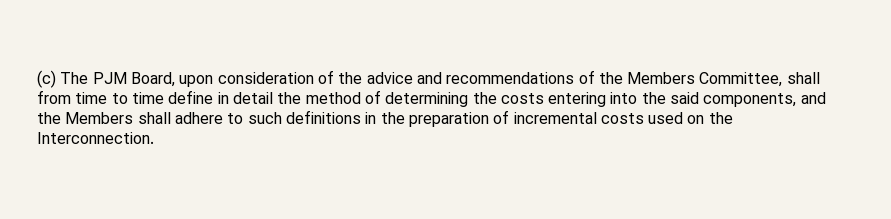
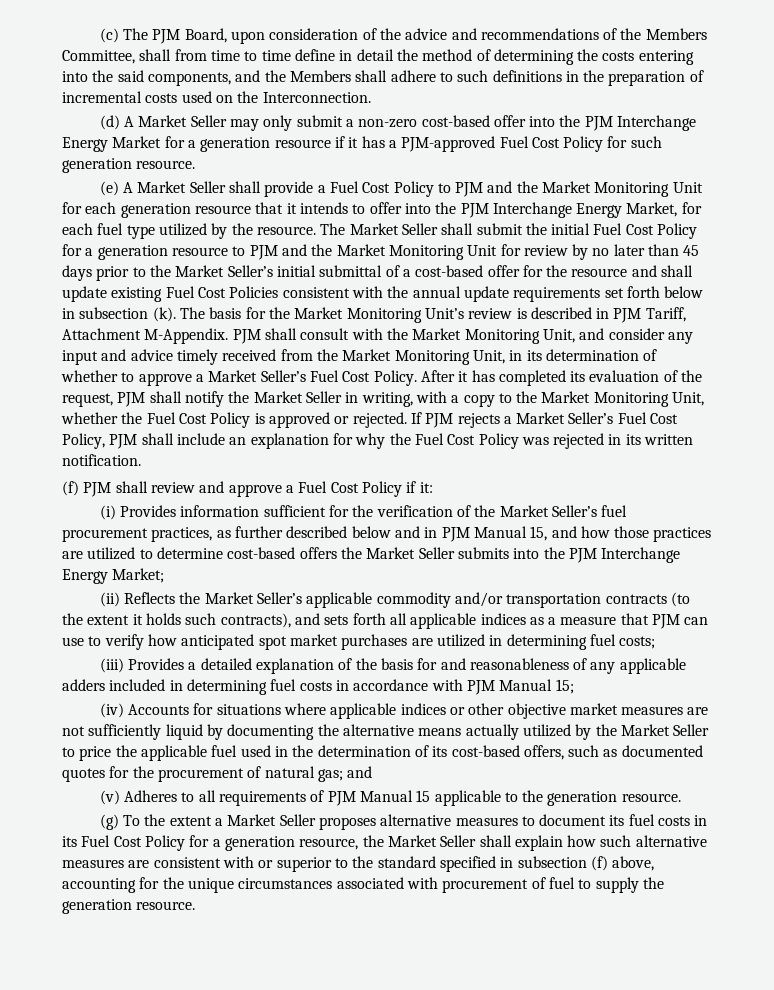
(154, 138) none -> [99,115,697,131] [62,136,662,152] [62,158,196,173] [99,181,703,197] [62,202,702,218] [62,223,698,239] [62,244,700,260] [62,265,694,281] [62,286,704,302] [62,307,686,323] [62,328,693,344] [62,349,658,365] [61,370,703,386] [62,391,705,407] [61,412,679,428] [62,433,694,449] [62,454,141,466] [62,481,433,497] [99,505,628,520] [62,526,712,542] [62,547,681,563] [62,568,165,584] [99,592,690,608] [62,613,709,629] [62,634,656,650] [99,658,686,674] [62,679,574,695] [99,703,709,719] [62,724,710,740] [62,745,703,761] [62,766,373,782] [99,790,681,806] [99,814,708,830] [62,835,707,851] [62,856,655,872] [62,877,664,893] [62,899,196,914] // (d) A Market Seller may only submit a non-zero cost-based offer into the PJM Interchange Energy Market for a generation resource if it has a PJM-approved Fuel Cost Policy for such generation resource. // (e) A Market Seller shall provide a Fuel Cost Policy to PJM and the Market Monitoring Unit for each generation resource that it intends to offer into the PJM Interchange Energy Market, for each fuel type utilized by the resource. The Market Seller shall submit the initial Fuel Cost Policy for a generation resource to PJM and the Market Monitoring Unit for review by no later than 45 days prior to the Market Seller’s initial submittal of a cost-based offer for the resource and shall update existing Fuel Cost Policies consistent with the annual update requirements set forth below in subsection (k). The basis for the Market Monitoring Unit’s review is described in PJM Tariff, Attachment M-Appendix. PJM shall consult with the Market Monitoring Unit, and consider any input and advice timely received from the Market Monitoring Unit, in its determination of whether to approve a Market Seller’s Fuel Cost Policy. After it has completed its evaluation of the request, PJM shall notify the Market Seller in writing, with a copy to the Market Monitoring Unit, whether the Fuel Cost Policy is approved or rejected. If PJM rejects a Market Seller’s Fuel Cost Policy, PJM shall include an explanation for why the Fuel Cost Policy was rejected in its written notification. // (f) PJM shall review and approve a Fuel Cost Policy if it: // (i) Provides information sufficient for the verification of the Market Seller’s fuel procurement practices, as further described below and in PJM Manual 15, and how those practices are utilized to determine cost-based offers the Market Seller submits into the PJM Interchange Energy Market; // (ii) Reflects the Market Seller’s applicable commodity and/or transportation contracts (to the extent it holds such contracts), and sets forth all applicable indices as a measure that PJM can use to verify how anticipated spot market purchases are utilized in determining fuel costs; // (iii) Provides a detailed explanation of the basis for and reasonableness of any applicable adders included in determining fuel costs in accordance with PJM Manual 15; // (iv) Accounts for situations where applicable indices or other objective market measures are not sufficiently liquid by documenting the alternative means actually utilized by the Market Seller to price the applicable fuel used in the determination of its cost-based offers, such as documented quotes for the procurement of natural gas; and // (v) Adheres to all requirements of PJM Manual 15 applicable to the generation resource. // (g) To the extent a Market Seller proposes alternative measures to document its fuel costs in its Fuel Cost Policy for a generation resource, the Market Seller shall explain how such alternative measures are consistent with or superior to the standard specified in subsection (f) above, accounting for the unique circumstances associated with procurement of fuel to supply the generation resource.

